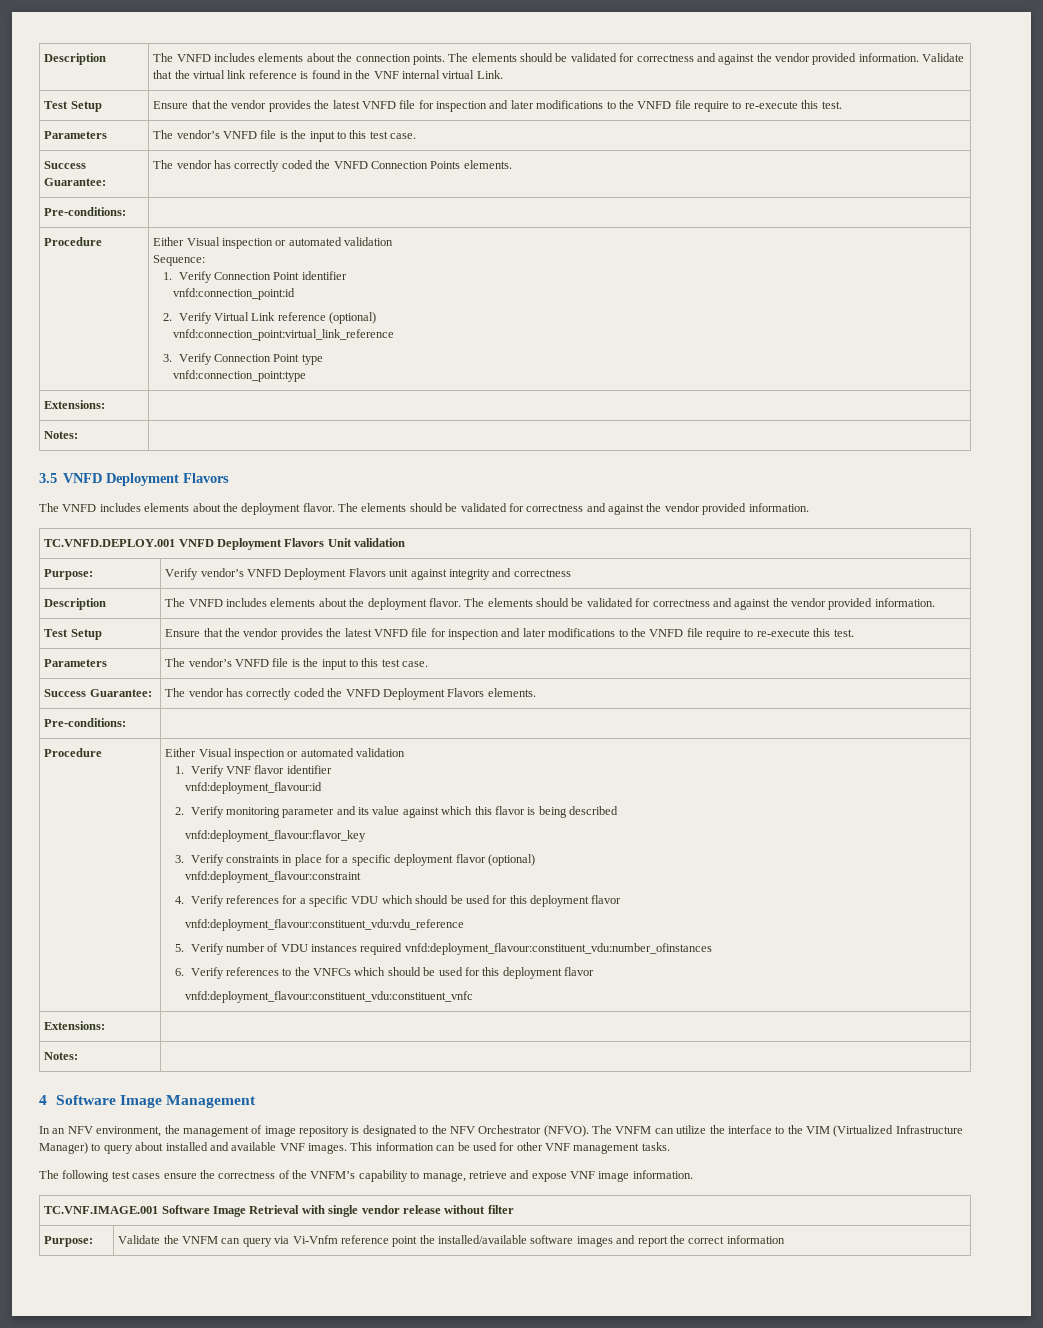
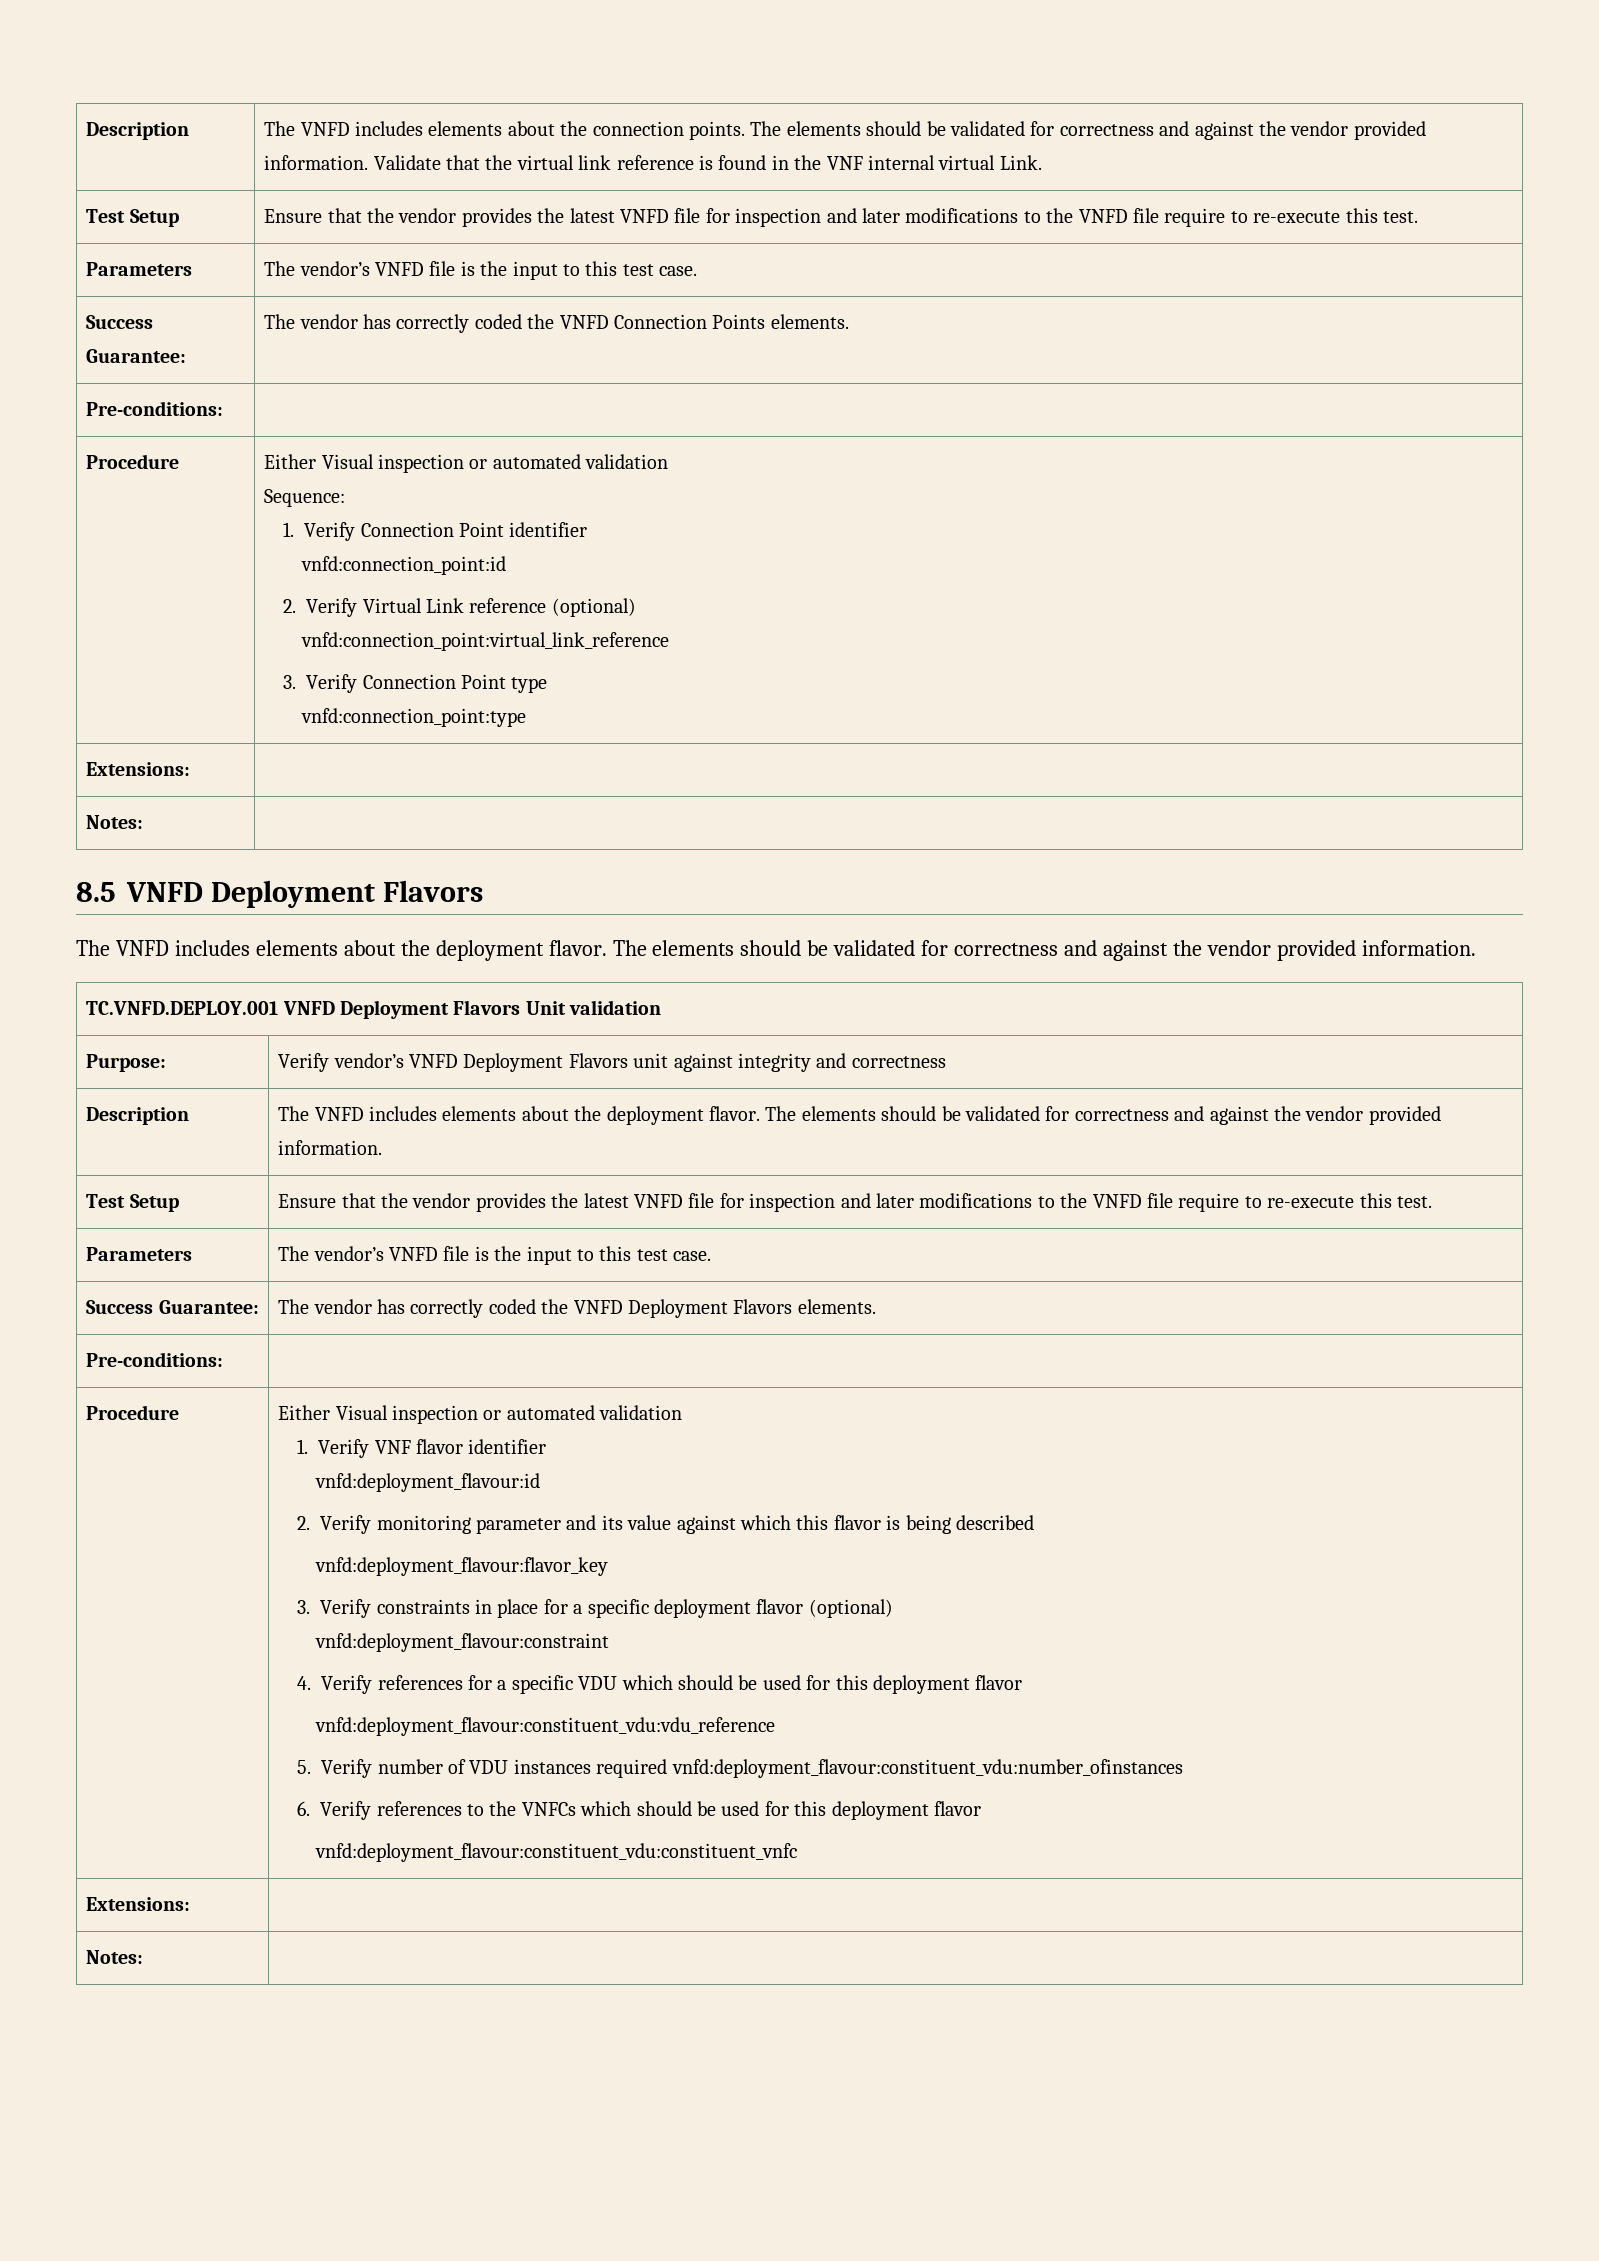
[39,473,57,483] 3.5 -> [76,882,116,902] 8.5
[39,1095,257,1108] [39,1125,963,1137] [39,1142,670,1154] [39,1170,693,1182] [44,1205,514,1217] [44,1236,94,1247] [118,1235,785,1247] // 4 Software Image Management // In an NFV environment, the management of image repository is designated to the NFV Orchestrator (NFVO). The VNFM can utilize the interface to the VIM (Virtualized Infrastructure Manager) to query about installed and available VNF images. This information can be used for other VNF management tasks. // The following test cases ensure the correctness of the VNFM’s capability to manage, retrieve and expose VNF image information. // TC.VNF.IMAGE.001 Software Image Retrieval with single vendor release without filter // Purpose: | Validate the VNFM can query via Vi-Vnfm reference point the installed/available software images and report the correct information -> (144, 1957) none

